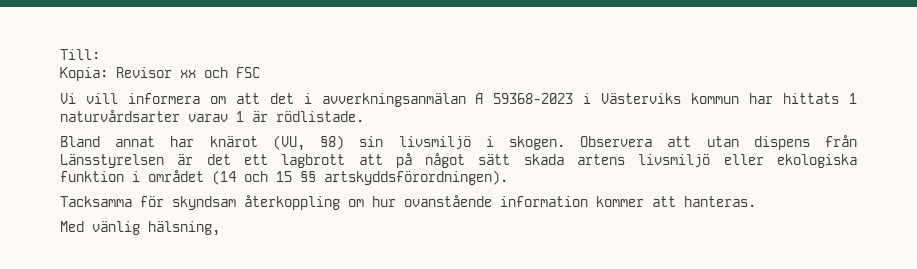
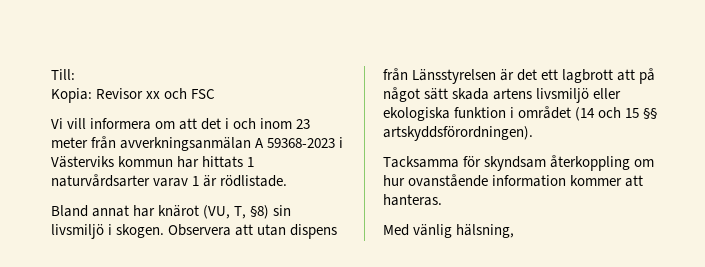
(312, 98) none -> [233,118,311,129] [51,136,117,149] och inom 23 meter från
(305, 143) none -> [234,206,247,219] T,

